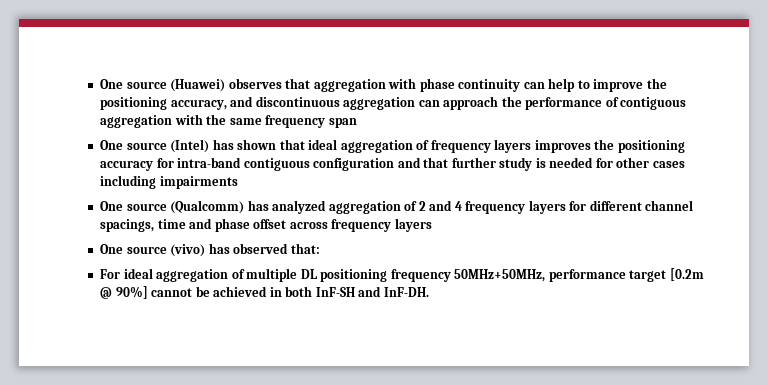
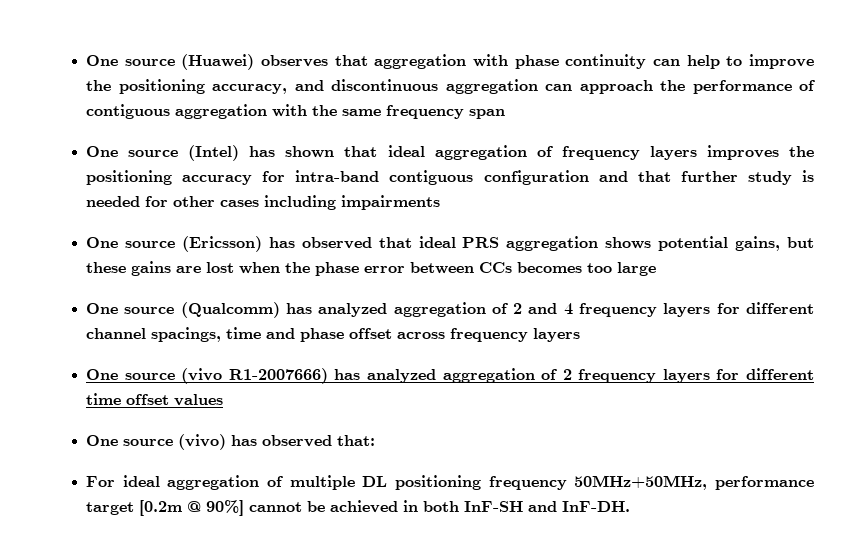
(238, 182) none -> [86,236,815,252] [86,261,657,276] // One source (Ericsson) has observed that ideal PRS aggregation shows potential gains, but these gains are lost when the phase error between CCs becomes too large
(432, 225) none -> [86,368,814,384] [86,393,224,406] // One source (vivo R1-2007666) has analyzed aggregation of 2 frequency layers for different time offset values

